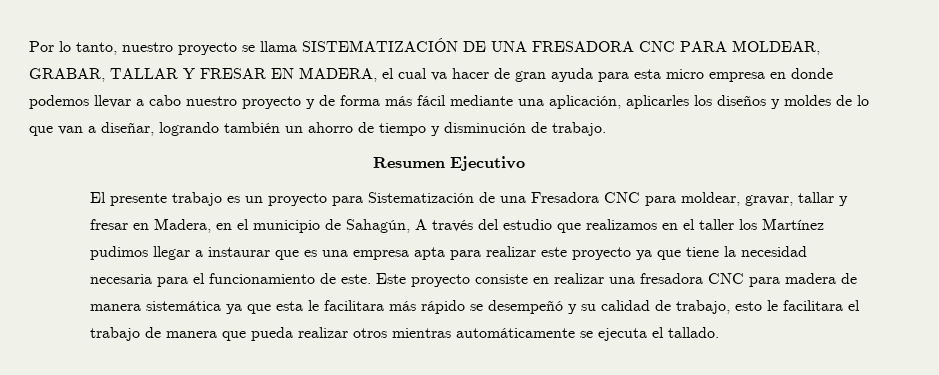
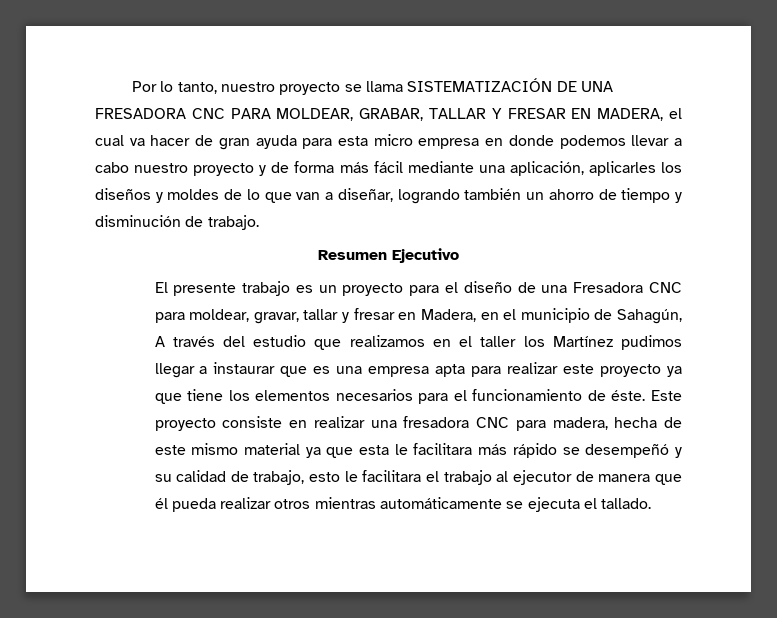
[367,192,474,203] Sistematización -> [445,281,512,293] el diseño
[723,246,807,257] [89,274,152,284] la necesidad necesaria -> [228,389,413,401] los elementos necesarios
[340,274,371,284] este. -> [611,390,646,401] éste.
[784,273,857,284] [89,301,221,311] madera de manera sistemática -> [552,417,682,430] [154,443,300,455] madera, hecha de este mismo material
(140, 334) none -> [496,470,573,485] al ejecutor
(246, 336) none -> [154,498,168,509] él

